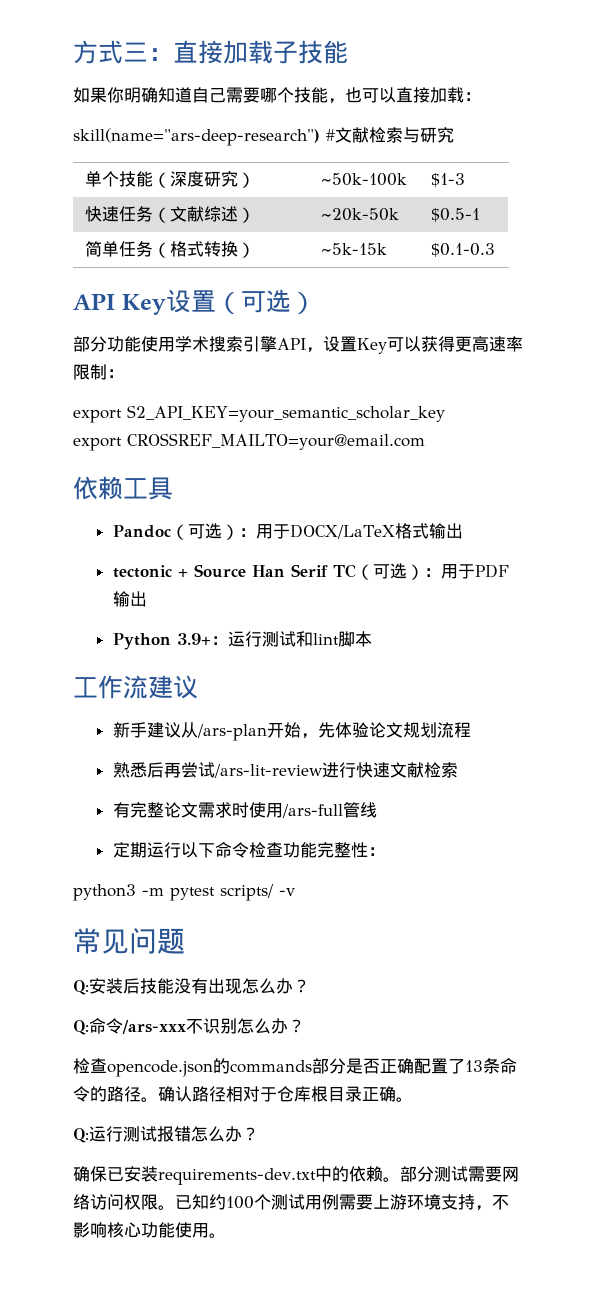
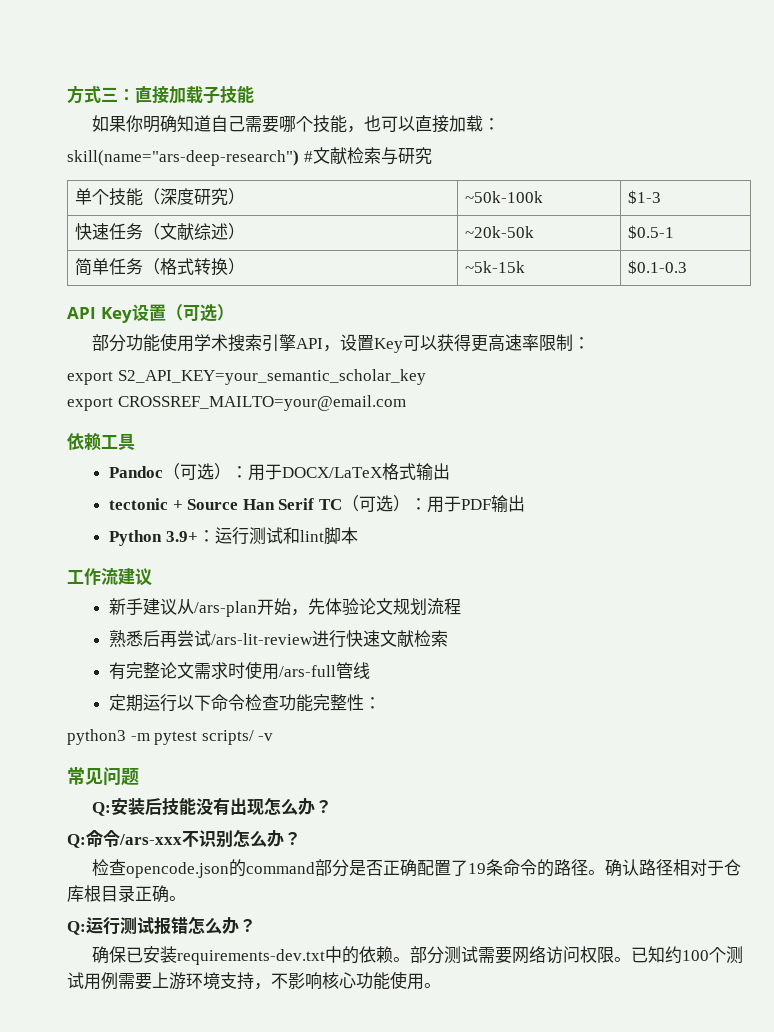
[230,1060,312,1073] commands -> [246,862,316,874] command
[465,1060,483,1072] 13 -> [468,863,487,874] 19

